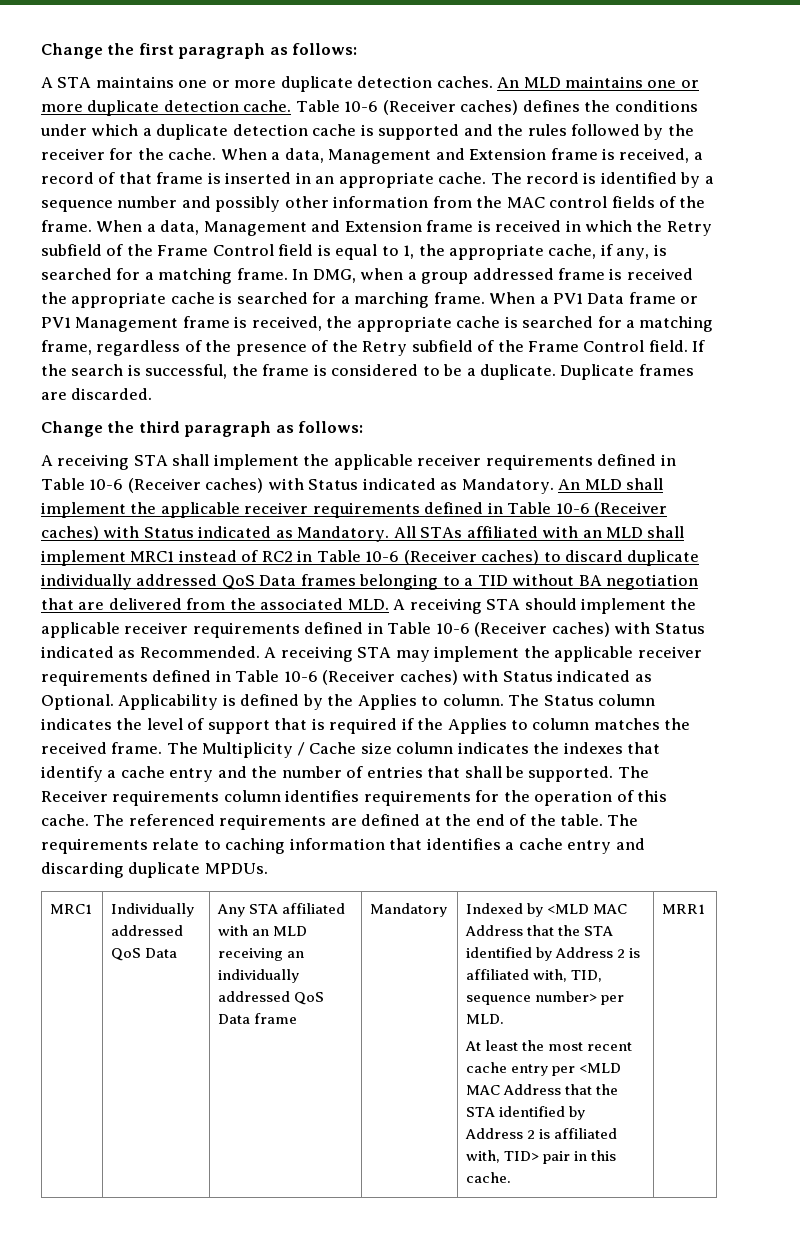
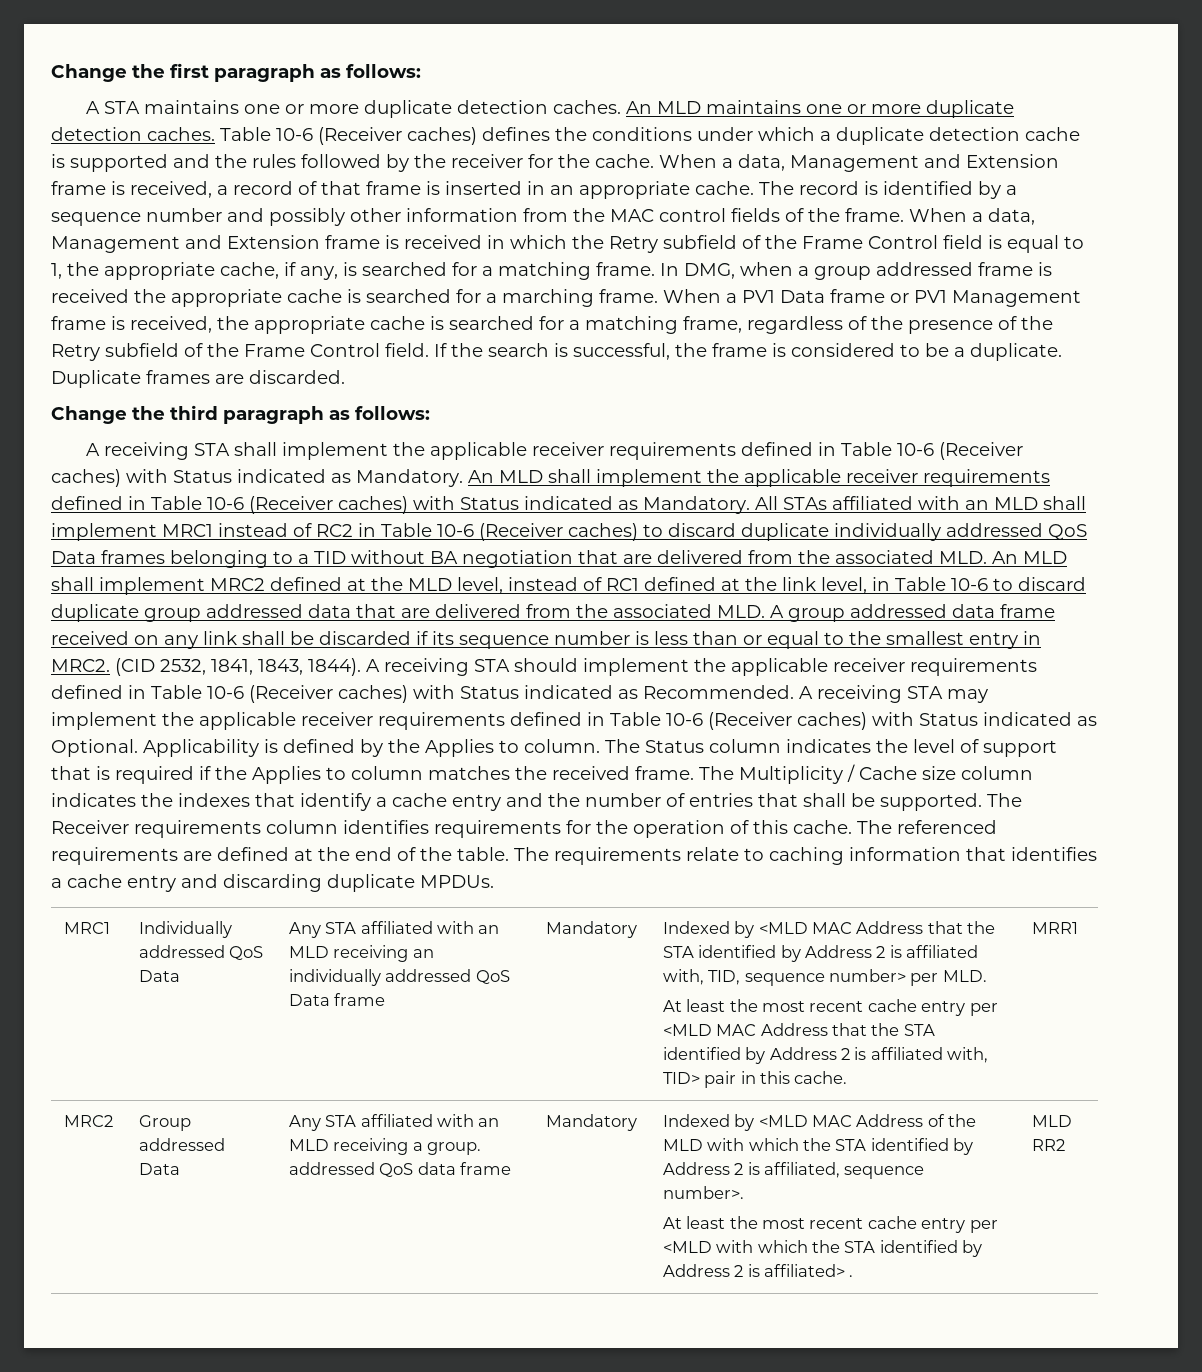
[243,100,292,112] cache. -> [147,127,215,141] caches.
(389, 604) none -> [992,551,1067,564] [51,577,1086,595] [51,604,1055,622] [51,631,1041,649] [51,658,361,676] An MLD shall implement MRC2 defined at the MLD level, instead of RC1 defined at the link level, in Table 10-6 to discard duplicate group addressed data that are delivered from the associated MLD. A group addressed data frame received on any link shall be discarded if its sequence number is less than or equal to the smallest entry in MRC2. (CID 2532, 1841, 1843, 1844).
(706, 909) none -> [63,1115,113,1127] [138,1115,191,1131] [138,1138,225,1151] [138,1163,180,1175] [288,1114,500,1131] [288,1138,481,1155] [288,1162,511,1177] [545,1114,637,1131] [662,1114,977,1131] [662,1138,974,1155] [662,1162,925,1179] [662,1186,744,1199] [662,1216,998,1233] [662,1240,983,1257] [662,1264,854,1277] [1031,1115,1072,1127] [1031,1139,1065,1151] // MRC2 | Group addressed Data | Any STA affiliated with an MLD receiving a group. addressed QoS data frame | Mandatory | Indexed by <MLD MAC Address of the MLD with which the STA identified by Address 2 is affiliated, sequence number>. // At least the most recent cache entry per <MLD with which the STA identified by Address 2 is affiliated> . | MLD RR2

